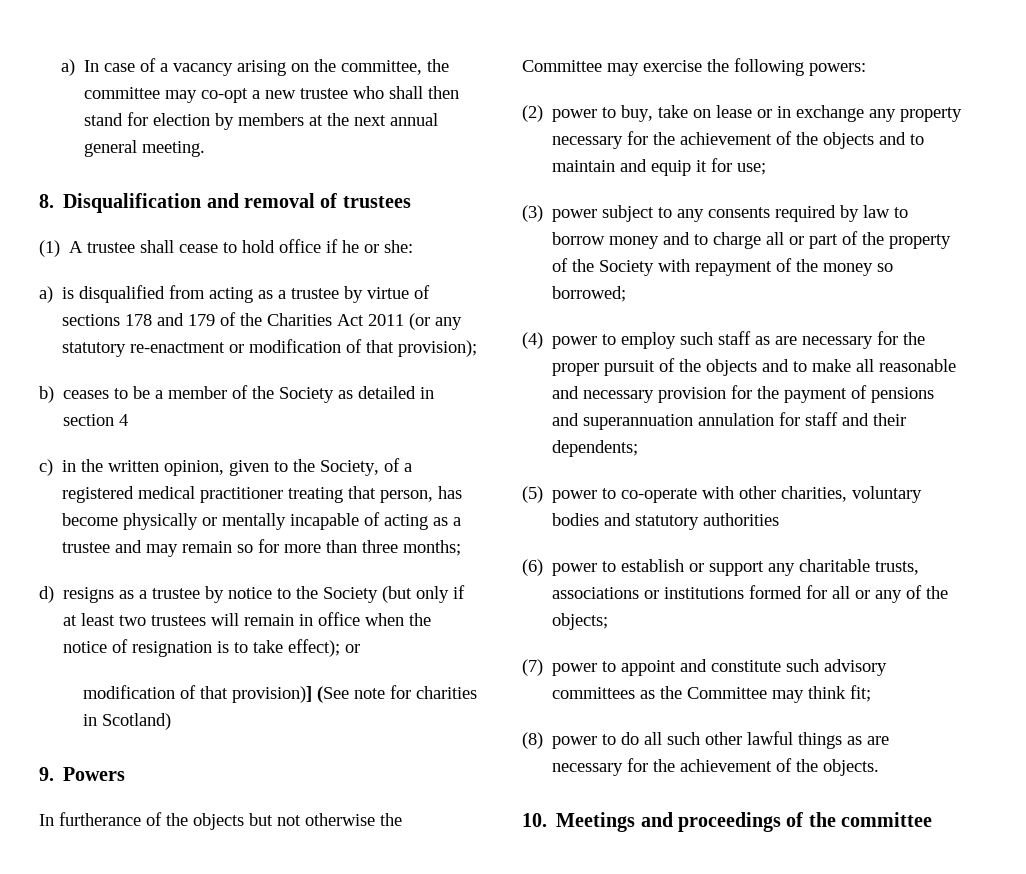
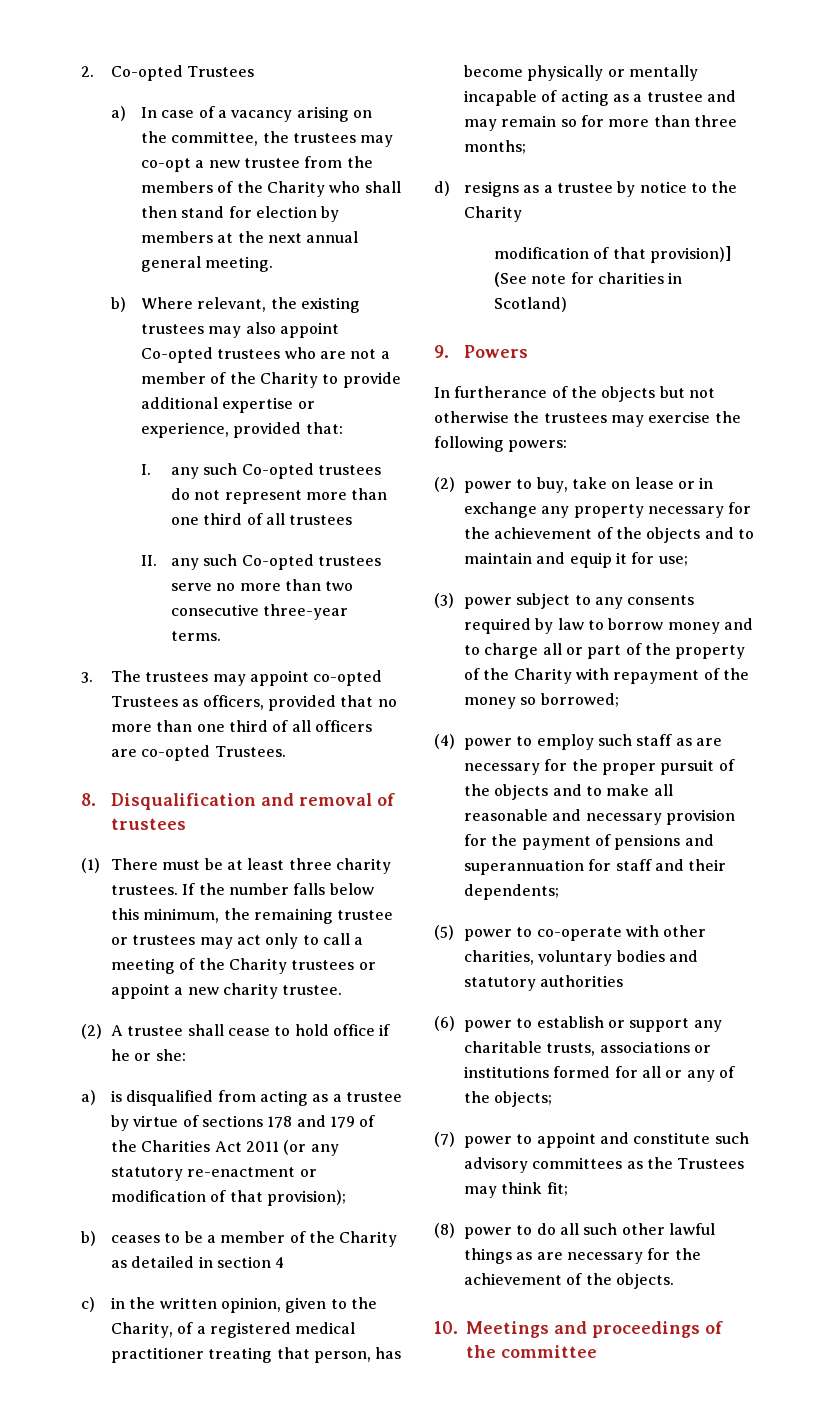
(60, 67) none -> [81,65,255,81] 2. Co-opted Trustees //
[84,87,161,99] committee -> [293,133,357,143] trustees
(349, 93) none -> [304,156,373,168] [141,181,326,197] from the members of the Charity
(206, 149) none -> [111,297,361,313] [141,322,340,338] [141,347,390,363] [141,372,401,388] [141,397,315,413] [141,422,343,438] [141,463,382,479] [171,488,388,504] [171,513,353,525] [141,554,382,570] [171,579,354,591] [171,604,349,620] [171,631,222,641] [81,670,383,686] [111,695,397,711] [111,720,372,732] [111,745,286,761] // b) Where relevant, the existing trustees may also appoint Co-opted trustees who are not a member of the Charity to provide additional expertise or experience, provided that: // I. any such Co-opted trustees do not represent more than one third of all trustees // II. any such Co-opted trustees serve no more than two consecutive three-year terms. // 3. The trustees may appoint co-opted Trustees as officers, provided that no more than one third of all officers are co-opted Trustees.
(60, 248) none -> [111,858,391,874] [111,883,374,895] [111,908,394,924] [111,933,364,949] [111,958,376,974] [111,983,343,999] [81,1024,102,1039] There must be at least three charity trustees. If the number falls below this minimum, the remaining trustee or trustees may act only to call a meeting of the Charity trustees or appoint a new charity trustee. // (2)
[279,387,335,403] Society -> [339,1231,398,1247] Charity
[320,460,380,476] Society, -> [111,1322,174,1338] Charity,
[323,585,466,603] [63,612,432,626] [63,639,361,657] Society (but only if at least two trustees will remain in office when the notice of resignation is to take effect); or -> [464,206,523,222] Charity
[522,60,602,72] Committee -> [543,413,607,423] trustees
[599,260,655,276] Society -> [513,668,572,684] Charity
[698,413,775,426] annulation -> (585, 867) none
[687,687,768,699] Committee -> [677,1158,745,1169] Trustees

